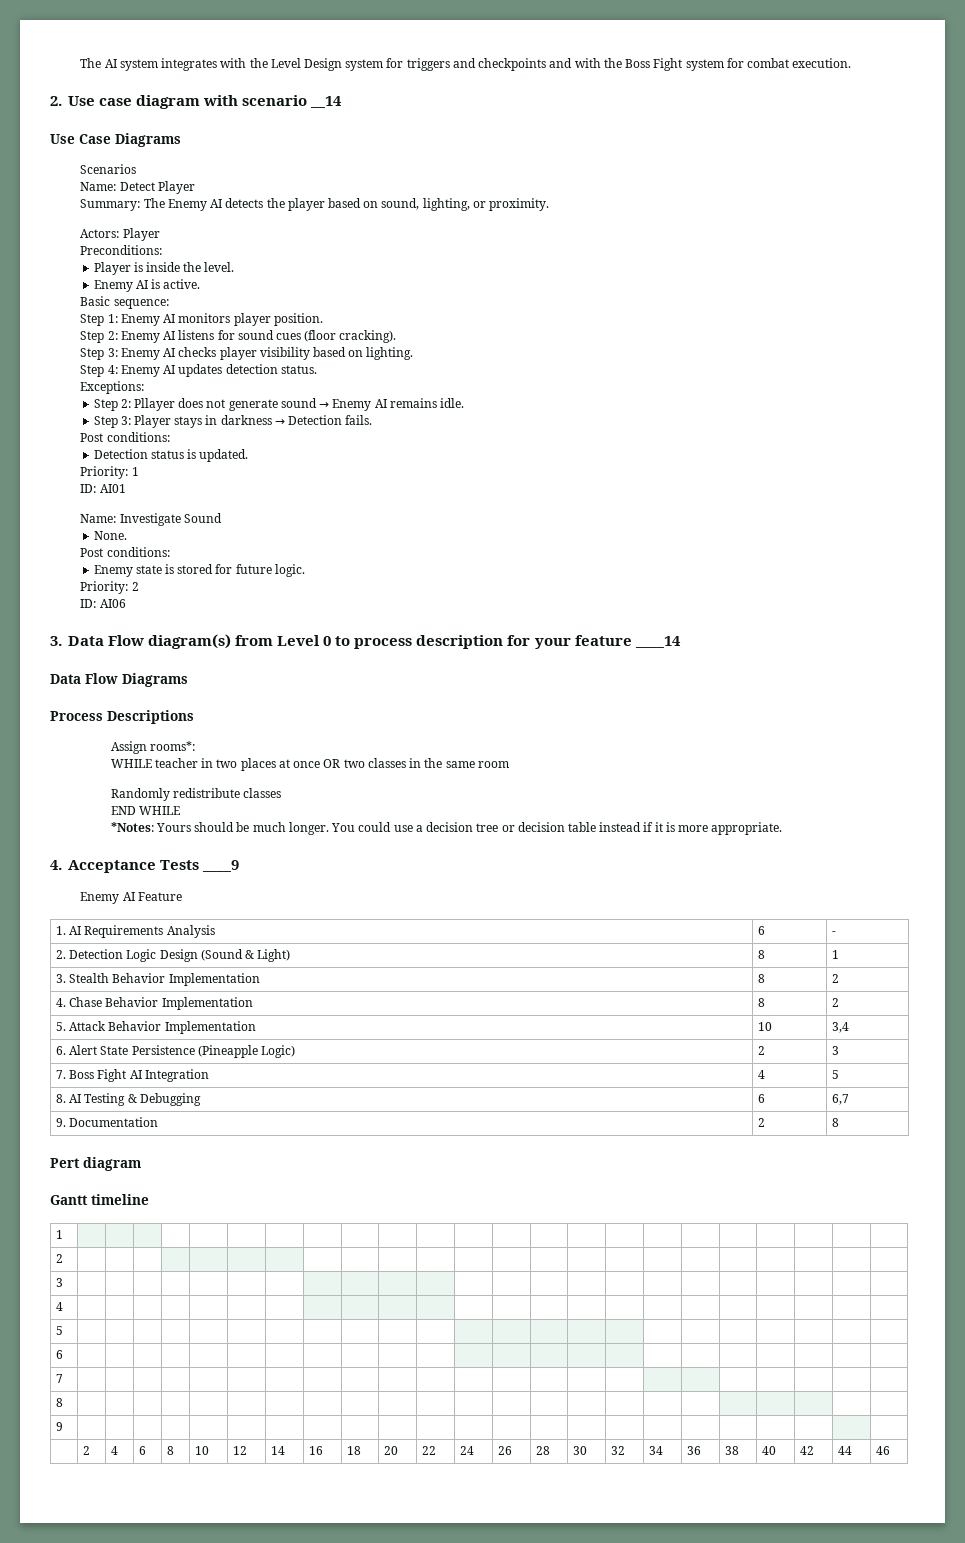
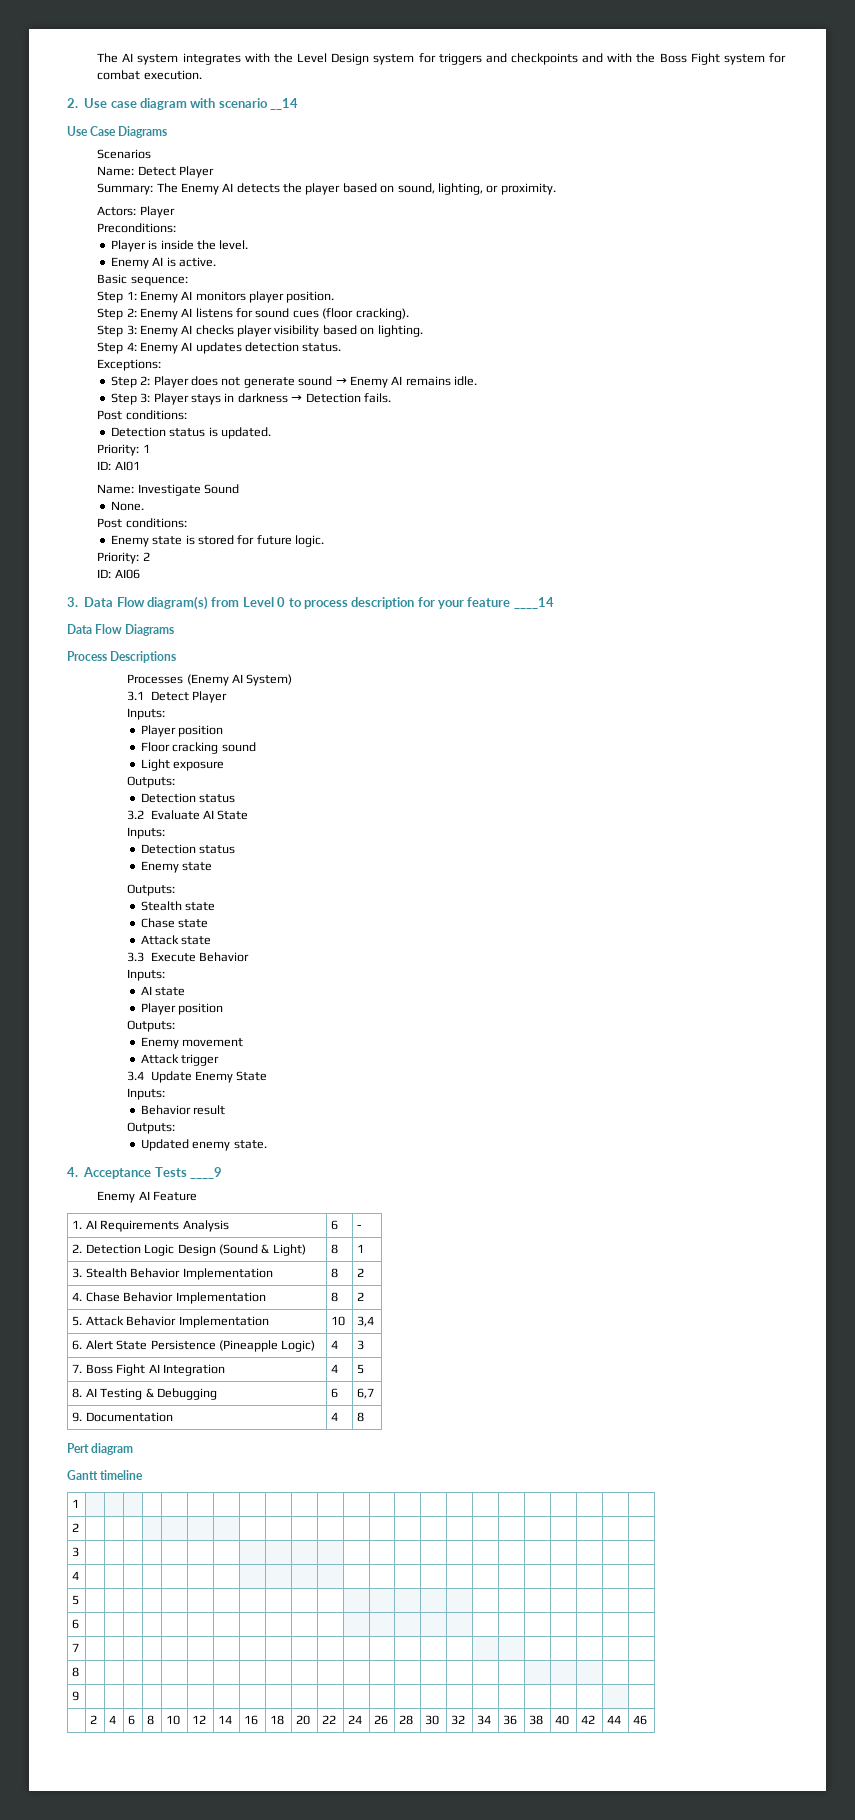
[133,398,175,411] Pllayer -> [153,376,189,388] Player
[110,741,195,754] [110,758,509,771] [110,788,282,801] [110,806,180,815] [110,822,783,835] Assign rooms*: // WHILE teacher in two places at once OR two classes in the same room // Randomly redistribute classes // END WHILE // *Notes: Yours should be much longer. You could use a decision tree or decision table instead if it is more appropriate. -> [127,674,293,686] [127,691,227,703] [127,708,166,720] [141,725,224,737] [141,742,256,754] [141,759,225,771] [127,776,176,788] [141,793,236,803] [127,810,249,820] [127,827,166,839] [141,844,236,854] [141,861,213,873] [127,884,176,896] [141,901,216,911] [141,918,209,928] [141,935,212,945] [127,952,249,962] [127,969,166,981] [141,986,186,996] [141,1003,224,1015] [127,1020,176,1032] [141,1037,244,1049] [141,1054,220,1066] [127,1071,268,1083] [127,1088,166,1100] [141,1105,226,1115] [127,1122,176,1134] [141,1139,267,1151] Processes (Enemy AI System) // 3.1 Detect Player // Inputs: // Player position // Floor cracking sound // Light exposure // Outputs: // Detection status // 3.2 Evaluate AI State // Inputs: // Detection status // Enemy state // Outputs: // Stealth state // Chase state // Attack state // 3.3 Execute Behavior // Inputs: // AI state // Player position // Outputs: // Enemy movement // Attack trigger // 3.4 Update Enemy State // Inputs: // Behavior result // Outputs: // Updated enemy state.
[757,1046,765,1055] 2 -> [331,1340,339,1349] 4
[757,1118,765,1127] 2 -> [331,1412,339,1421] 4

